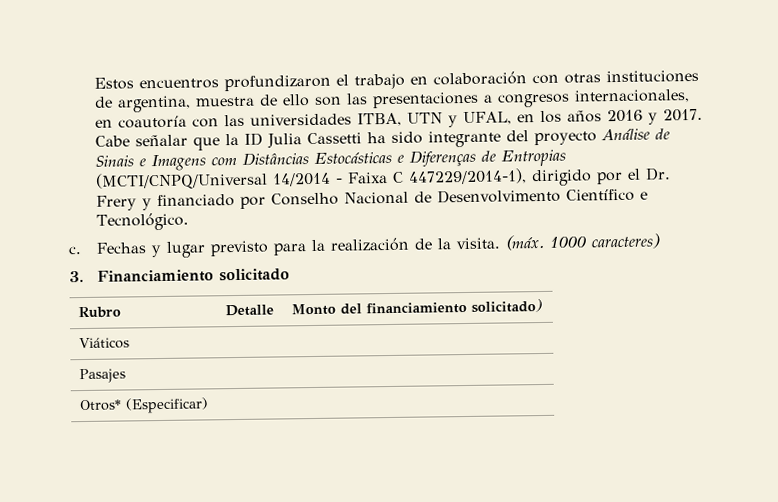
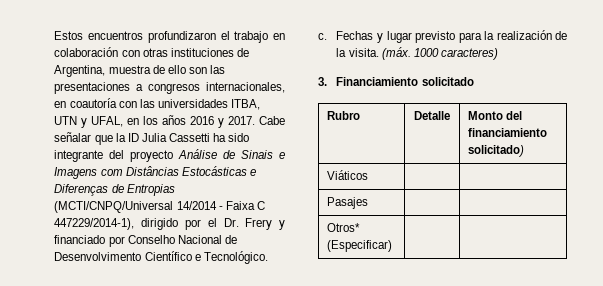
[116,95,191,113] argentina, -> [54,65,106,77] Argentina,

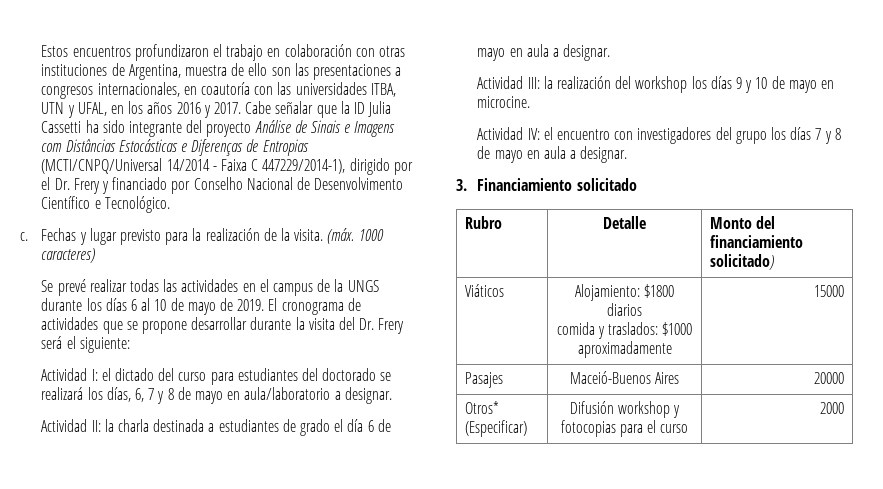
(498, 54) none -> [41,279,379,296] [41,298,361,315] [41,317,405,334] [41,336,130,353] [41,368,392,385] [41,387,392,404] [41,419,391,436] [477,44,611,61] [477,76,834,93] [477,96,531,108] [477,127,841,144] [477,146,628,163] // Se prevé realizar todas las actividades en el campus de la UNGS durante los días 6 al 10 de mayo de 2019. El cronograma de actividades que se propone desarrollar durante la visita del Dr. Frery será el siguiente: // Actividad I: el dictado del curso para estudiantes del doctorado se realizará los días, 6, 7 y 8 de mayo en aula/laboratorio a designar. // Actividad II: la charla destinada a estudiantes de grado el día 6 de mayo en aula a designar. // Actividad III: la realización del workshop los días 9 y 10 de mayo en microcine. // Actividad IV: el encuentro con investigadores del grupo los días 7 y 8 de mayo en aula a designar.
[327,197,369,209] [327,223,361,232] [327,240,393,252] | // Pasajes | | // Otros* (Especificar) | | -> [574,284,675,301] [607,303,642,316] [556,322,693,339] [577,341,672,358] [814,285,845,297] [464,372,503,388] [569,371,680,384] [814,372,845,384] [464,401,499,414] [464,420,527,437] [569,401,681,418] [560,420,689,437] [820,402,845,414] Alojamiento: $1800 diarios // comida y traslados: $1000 aproximadamente | 15000 // Pasajes | Maceió-Buenos Aires | 20000 // Otros* (Especificar) | Difusión workshop y fotocopias para el curso | 2000

